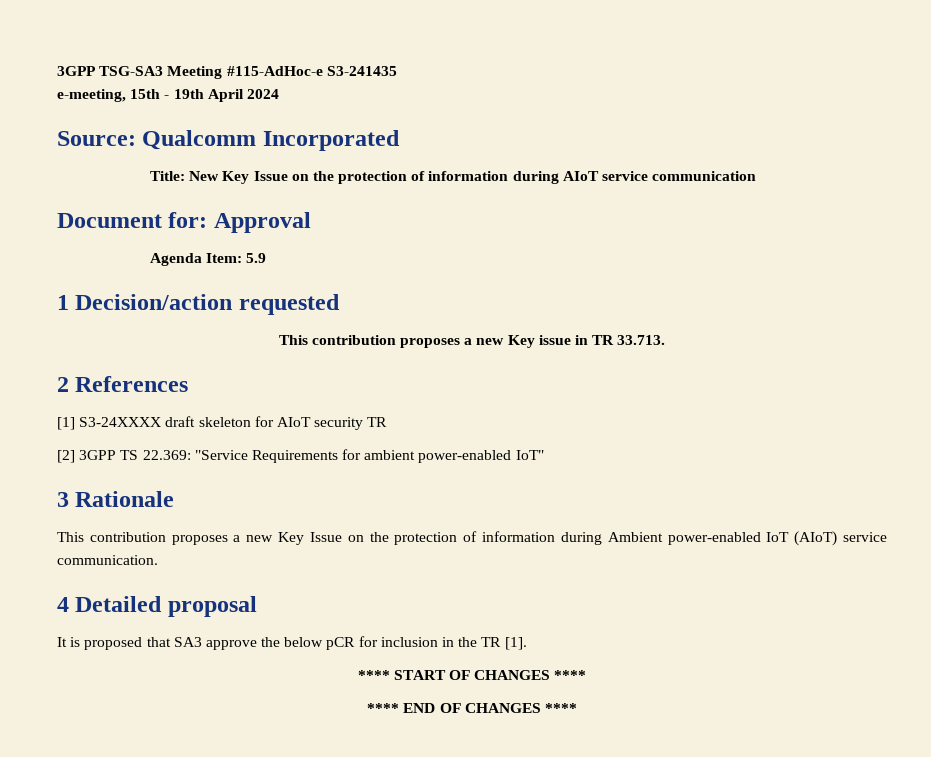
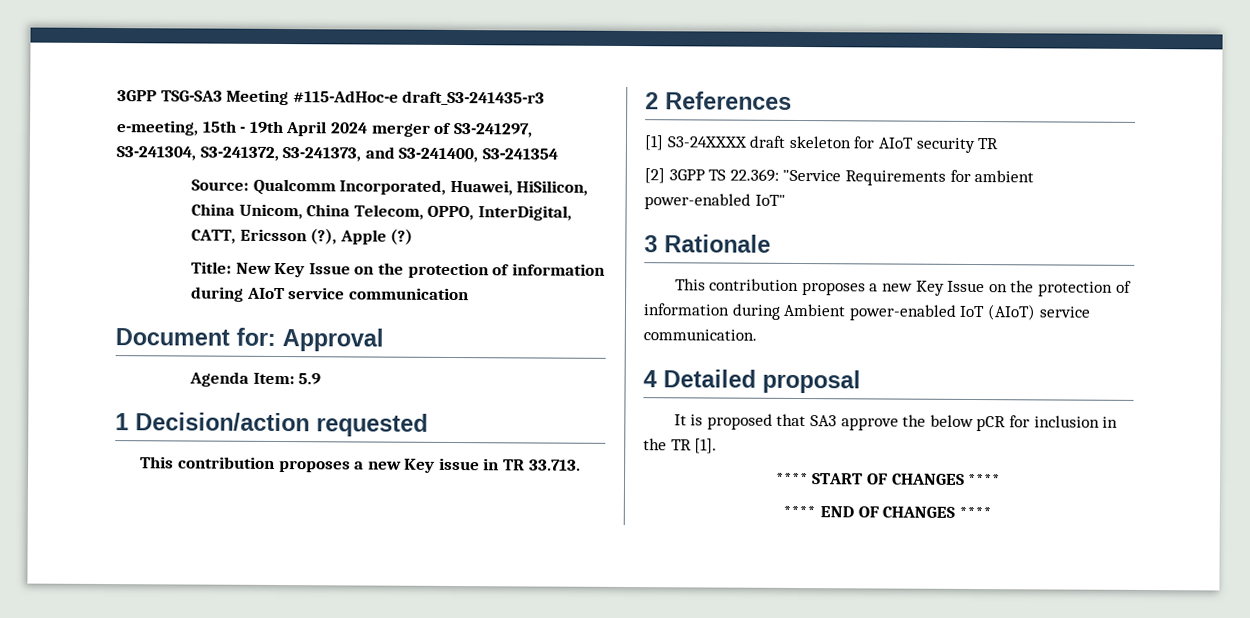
[326,66,397,76] S3-241435 -> [402,90,546,106] draft_S3-241435-r3
[57,130,400,151] // Source: Qualcomm Incorporated -> [370,122,533,138] [116,146,558,163] [190,178,589,196] [190,203,572,221] [190,228,414,245] merger of S3-241297, S3-241304, S3-241372, S3-241373, and S3-241400, S3‑241354 // Source: Qualcomm Incorporated, Huawei, HiSilicon, China Unicom, China Telecom, OPPO, InterDigital, CATT, Ericsson (?), Apple (?)

